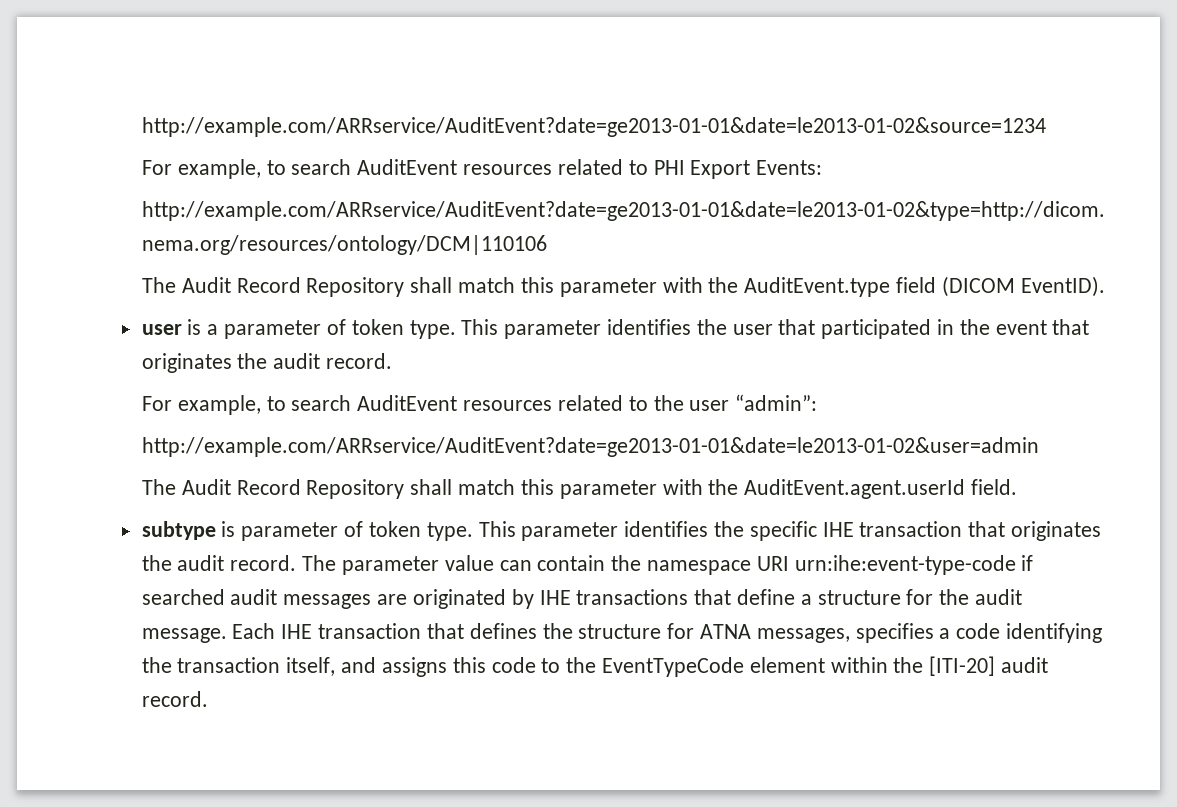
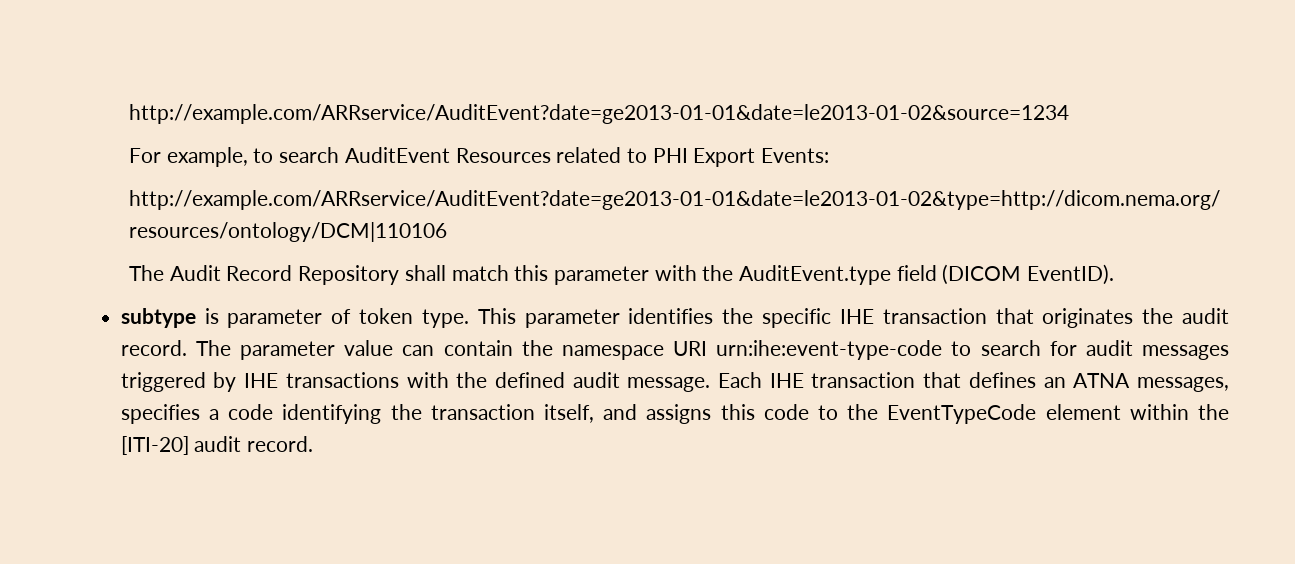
[463,164,553,175] resources -> [455,148,551,163] Resources
[141,319,1090,339] [141,353,393,373] [142,394,818,415] [142,437,1040,457] [142,479,1017,499] // user is a parameter of token type. This parameter identifies the user that participated in the event that originates the audit record. // For example, to search AuditEvent resources related to the user “admin”: // http://example.com/ARRservice/AuditEvent?date=ge2013-01-01&date=le2013-01-02&user=admin // The Audit Record Repository shall match this parameter with the AuditEvent.agent.userId field. -> (1114, 274) none
[1021,555,1034,571] [141,589,970,609] if searched audit messages are originated by IHE transactions that define a structure for the -> [951,340,1229,360] [120,372,565,392] to search for audit messages triggered by IHE transactions with the defined
[542,623,695,639] the structure for -> [1043,377,1066,388] an

